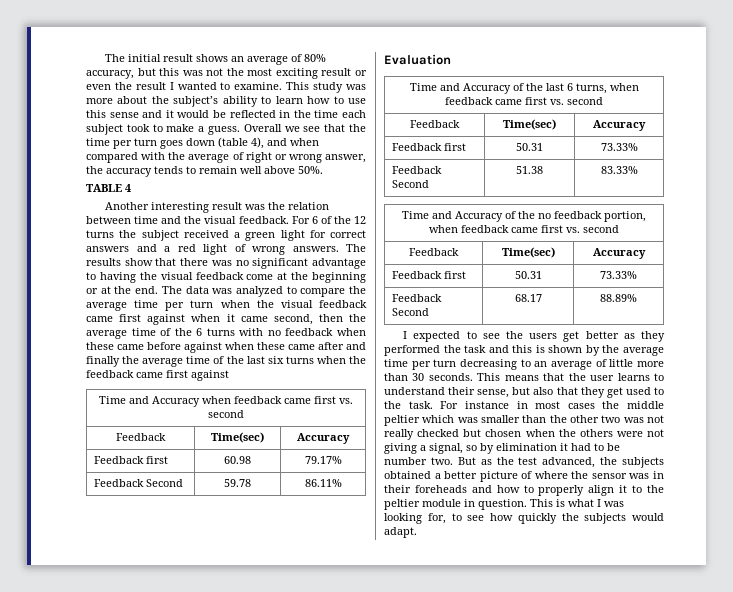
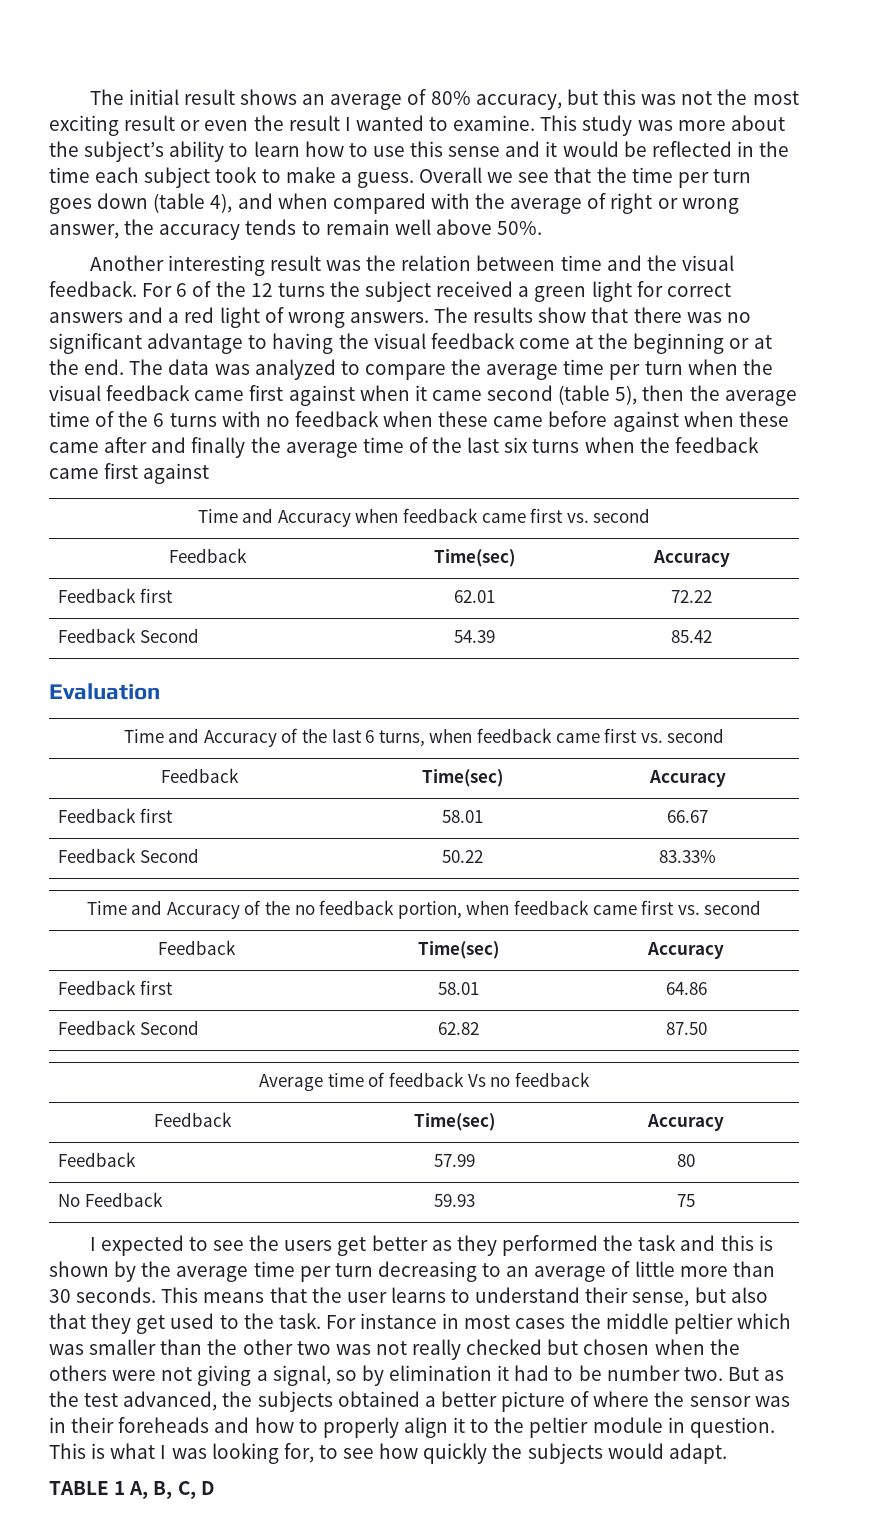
[86,184,131,192] // TABLE 4 -> (543, 228) none
[273,314,313,325] second, -> [487,385,638,405] second (table 5),
[224,456,251,464] [304,456,342,464] [94,479,184,487] [224,479,251,487] [304,479,342,487] 60.98 | 79.17% // Feedback Second | 59.78 | 86.11% -> [454,590,495,603] [671,590,713,603] [58,628,200,643] [454,630,495,643] [671,630,713,643] 62.01 | 72.22 // Feedback Second | 54.39 | 85.42
[516,143,543,151] [600,143,638,151] [392,166,443,174] [392,180,430,188] [516,166,543,174] 50.31 | 73.33% // Feedback Second | 51.38 -> [442,810,483,823] [667,810,709,823] [58,848,200,863] [442,850,483,863] 58.01 | 66.67 // Feedback Second | 50.22
[514,271,542,279] [600,271,637,279] [392,294,443,302] [392,308,430,316] [514,294,542,302] [600,294,637,302] 50.31 | 73.33% // Feedback Second | 68.17 | 88.89% -> [438,982,479,995] [665,982,707,995] [58,1020,200,1035] [438,1022,479,1035] [665,1022,707,1035] [259,1072,590,1091] [154,1112,232,1127] [413,1113,495,1131] [646,1114,724,1131] [58,1152,137,1167] [433,1154,475,1167] [676,1154,695,1167] [58,1192,164,1207] [433,1194,475,1207] [676,1194,695,1207] 58.01 | 64.86 // Feedback Second | 62.82 | 87.50 // Average time of feedback Vs no feedback // Feedback | Time(sec) | Accuracy // Feedback | 57.99 | 80 // No Feedback | 59.93 | 75
(417, 532) none -> [49,1481,215,1499] // TABLE 1 A, B, C, D

